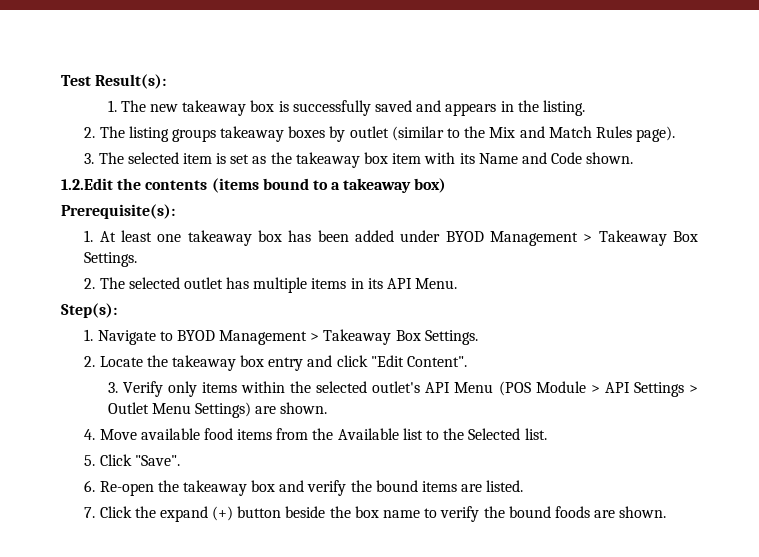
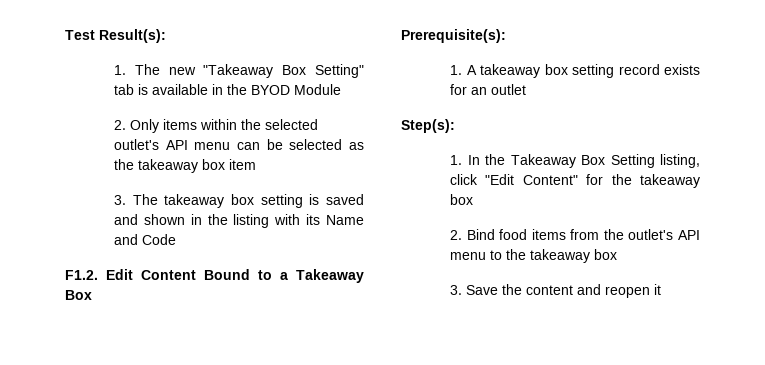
[182,100,585,116] [84,126,676,142] [84,152,634,168] [61,178,447,193] [61,204,175,219] [84,230,698,246] [84,252,138,267] [84,277,458,293] [61,303,117,318] [84,329,478,345] [84,355,468,371] [107,381,197,397] takeaway box is successfully saved and appears in the listing. // 2. The listing groups takeaway boxes by outlet (similar to the Mix and Match Rules page). // 3. The selected item is set as the takeaway box item with its Name and Code shown. // 1.2.Edit the contents (items bound to a takeaway box) // Prerequisite(s): // 1. At least one takeaway box has been added under BYOD Management > Takeaway Box Settings. // 2. The selected outlet has multiple items in its API Menu. // Step(s): // 1. Navigate to BYOD Management > Takeaway Box Settings. // 2. Locate the takeaway box entry and click "Edit Content". // 3. Verify only -> [203,64,364,78] [114,84,342,95] [114,119,160,133] "Takeaway Box Setting" tab is available in the BYOD Module // 2. Only
[454,381,699,397] [107,402,328,418] [84,428,547,440] [84,454,180,466] [84,480,524,496] [84,506,667,522] Menu (POS Module > API Settings > Outlet Menu Settings) are shown. // 4. Move available food items from the Available list to the Selected list. // 5. Click "Save". // 6. Re-open the takeaway box and verify the bound items are listed. // 7. Click the expand (+) button beside the box name to verify the bound foods are shown. -> [194,139,364,150] [114,159,257,173] [114,194,364,208] [114,214,364,228] [114,234,177,245] [65,269,364,283] [65,290,92,300] [401,29,506,43] [450,64,700,78] [450,84,527,95] [401,119,455,133] [450,154,700,168] [450,174,700,188] [450,194,474,205] [450,229,700,240] [450,249,618,263] [450,284,662,298] menu can be selected as the takeaway box item // 3. The takeaway box setting is saved and shown in the listing with its Name and Code // F1.2. Edit Content Bound to a Takeaway Box // Prerequisite(s): // 1. A takeaway box setting record exists for an outlet // Step(s): // 1. In the Takeaway Box Setting listing, click "Edit Content" for the takeaway box // 2. Bind food items from the outlet's API menu to the takeaway box // 3. Save the content and reopen it

